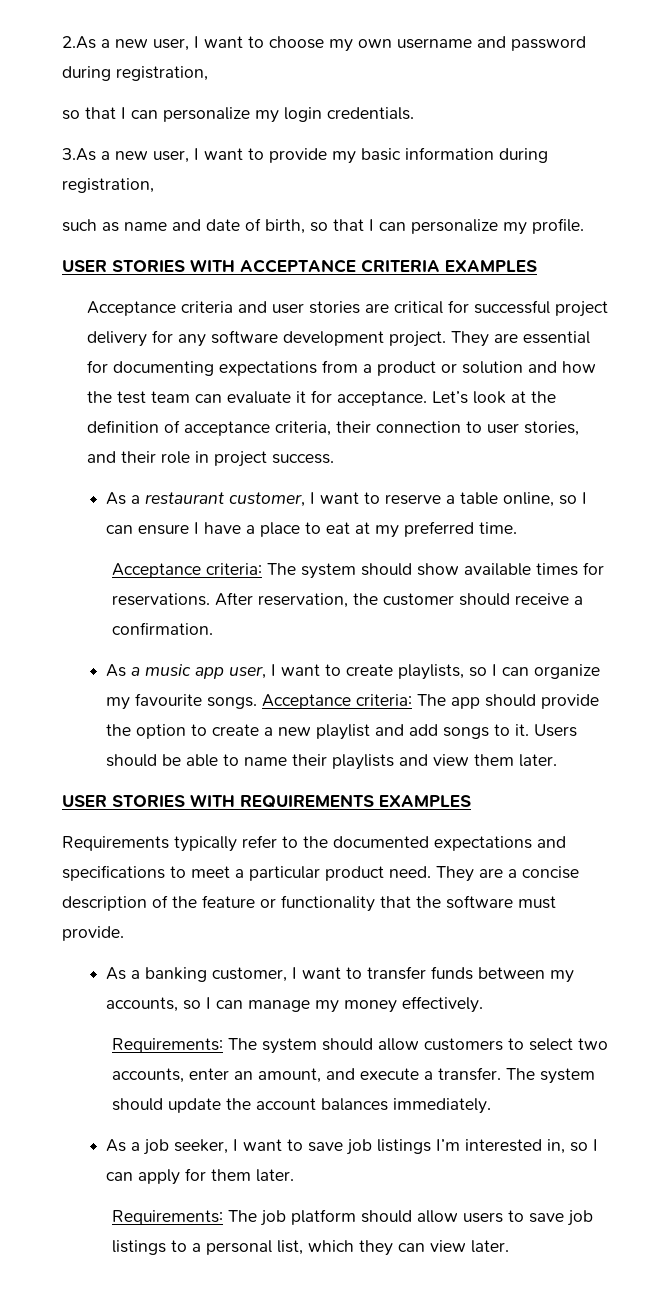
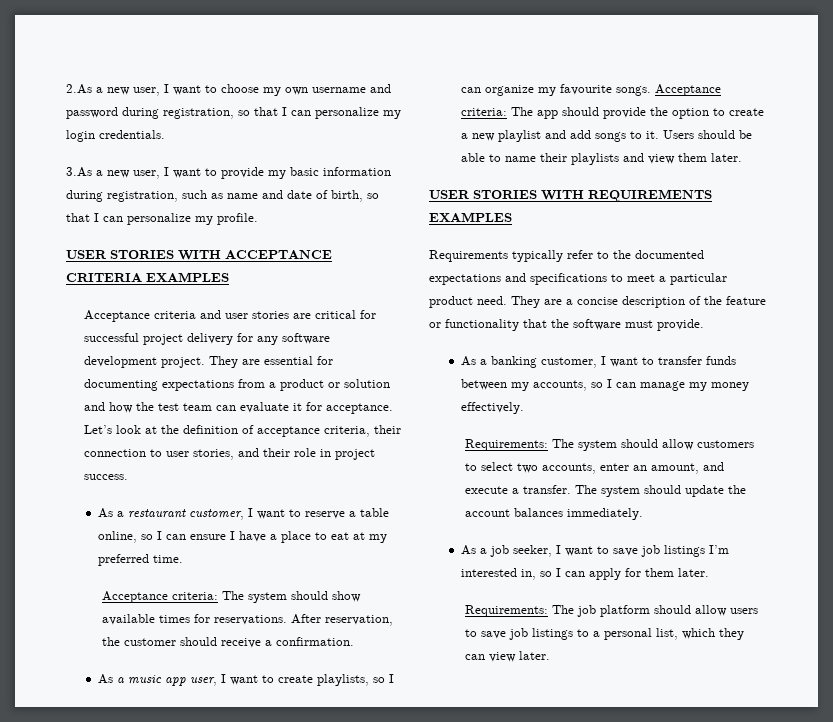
(208, 73) // -> (234, 113) none
(154, 185) // -> (178, 196) none

